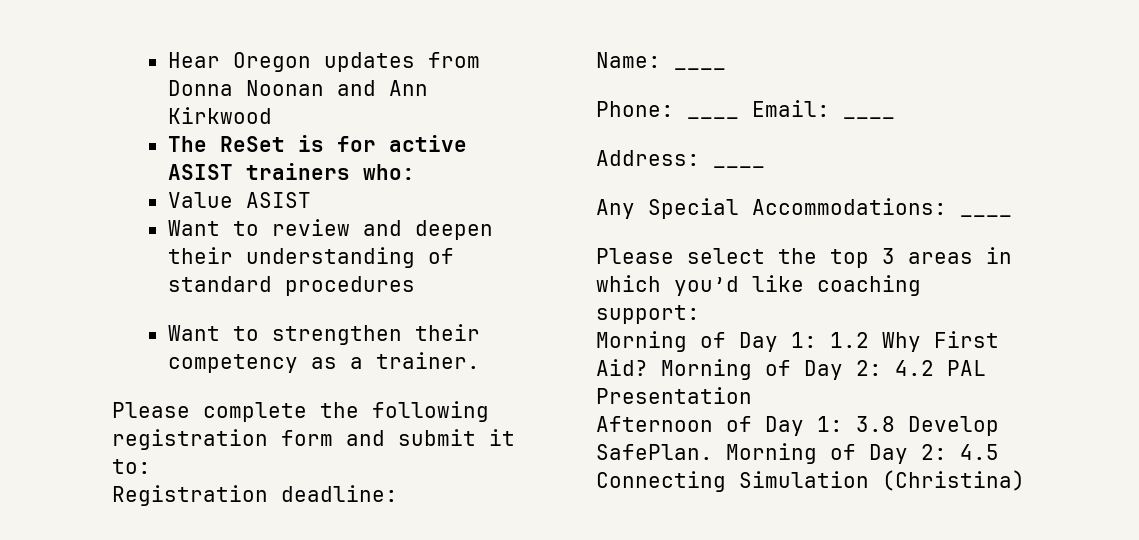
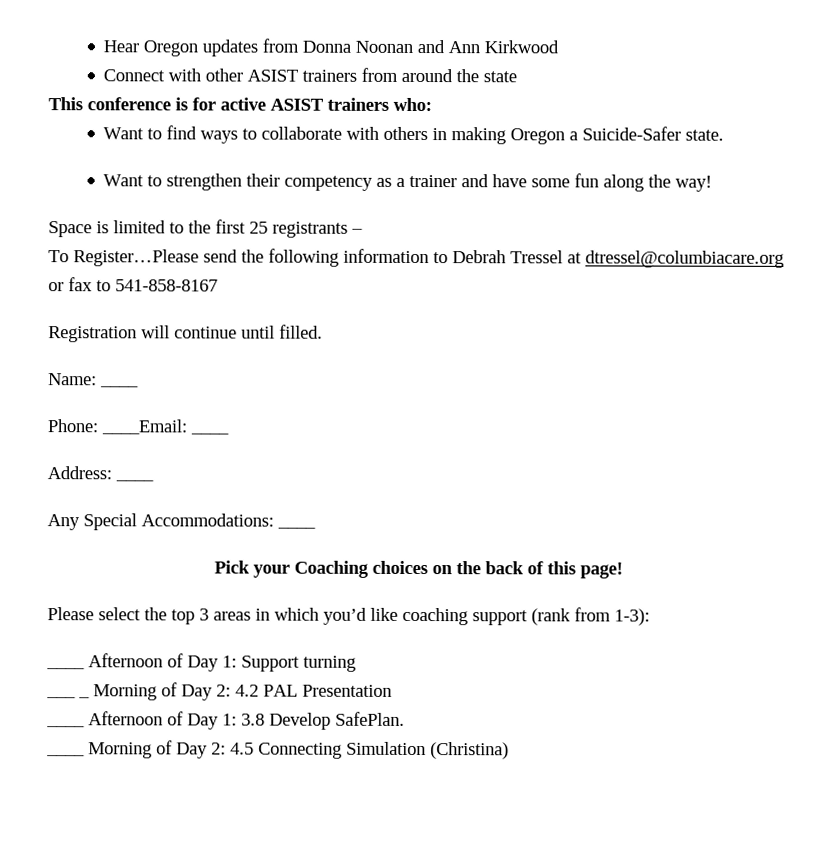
[167,136,285,152] The ReSet -> [103,67,518,83] [48,97,171,111] Connect with other ASIST trainers from around the state // This conference
[167,192,311,208] [167,219,493,240] [167,247,454,268] [167,276,415,296] // Value ASIST // Want to review and deepen their understanding of standard procedures -> [103,125,725,145] // Want to find ways to collaborate with others in making Oregon a Suicide-Safer state.
[375,352,480,369] [112,401,489,422] [112,429,515,450] [112,459,151,474] [112,485,398,506] trainer. // Please complete the following registration form and submit it to: // Registration deadline: -> [409,173,713,192] [48,219,363,238] [48,248,784,268] [48,277,218,292] [48,324,323,343] trainer and have some fun along the way! // Space is limited to the first 25 registrants – // To Register…Please send the following information to Debrah Tressel at dtressel@columbiacare.org or fax to 541-858-8167 // Registration will continue until filled.
[687,117,739,119] [752,100,830,117] ____ Email: -> [101,419,188,435] ____Email:
(1012, 216) none -> [213,560,623,579] // Pick your Coaching choices on the back of this page!
[596,305,700,324] [596,331,999,352] [596,359,648,376] support: // Morning of Day 1: 1.2 Why First Aid? -> [472,607,650,626] [46,653,356,672] [46,696,90,699] support (rank from 1-3): // ____ Afternoon of Day 1: Support turning // ___ _
(752, 395) none -> [46,725,85,728] ____
(713, 452) none -> [46,754,85,757] // ____

